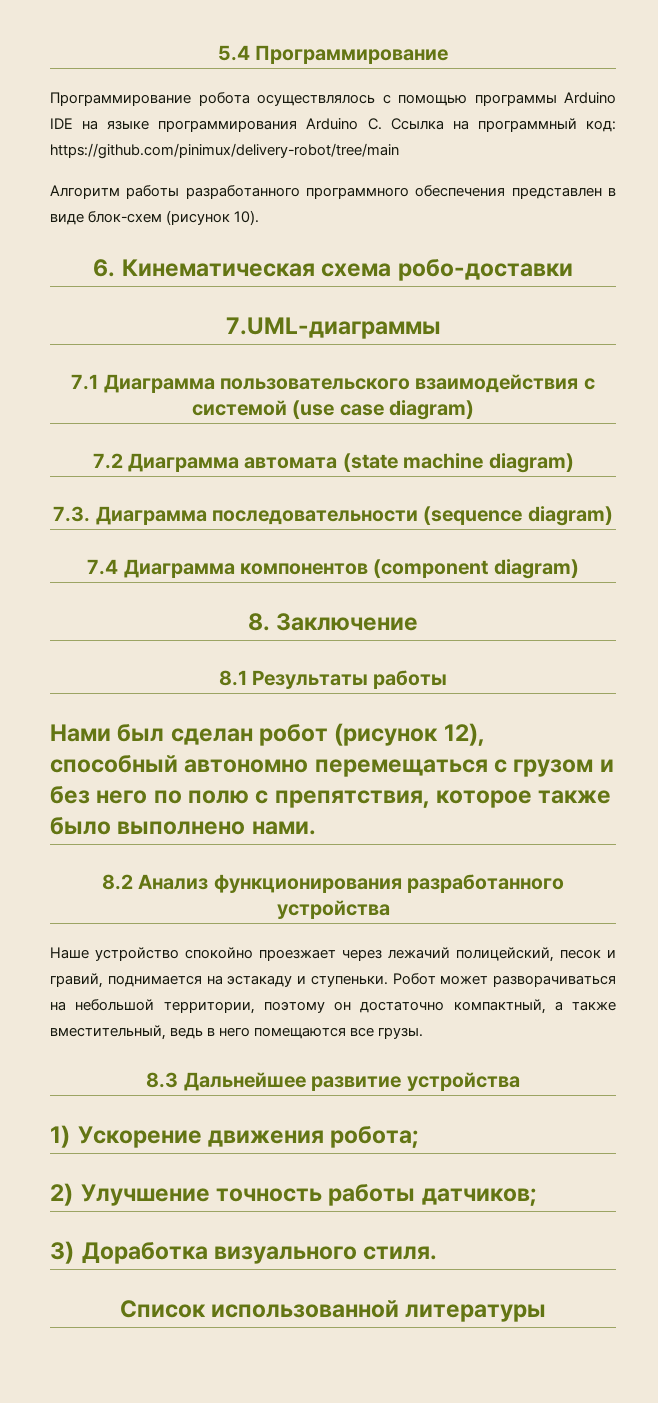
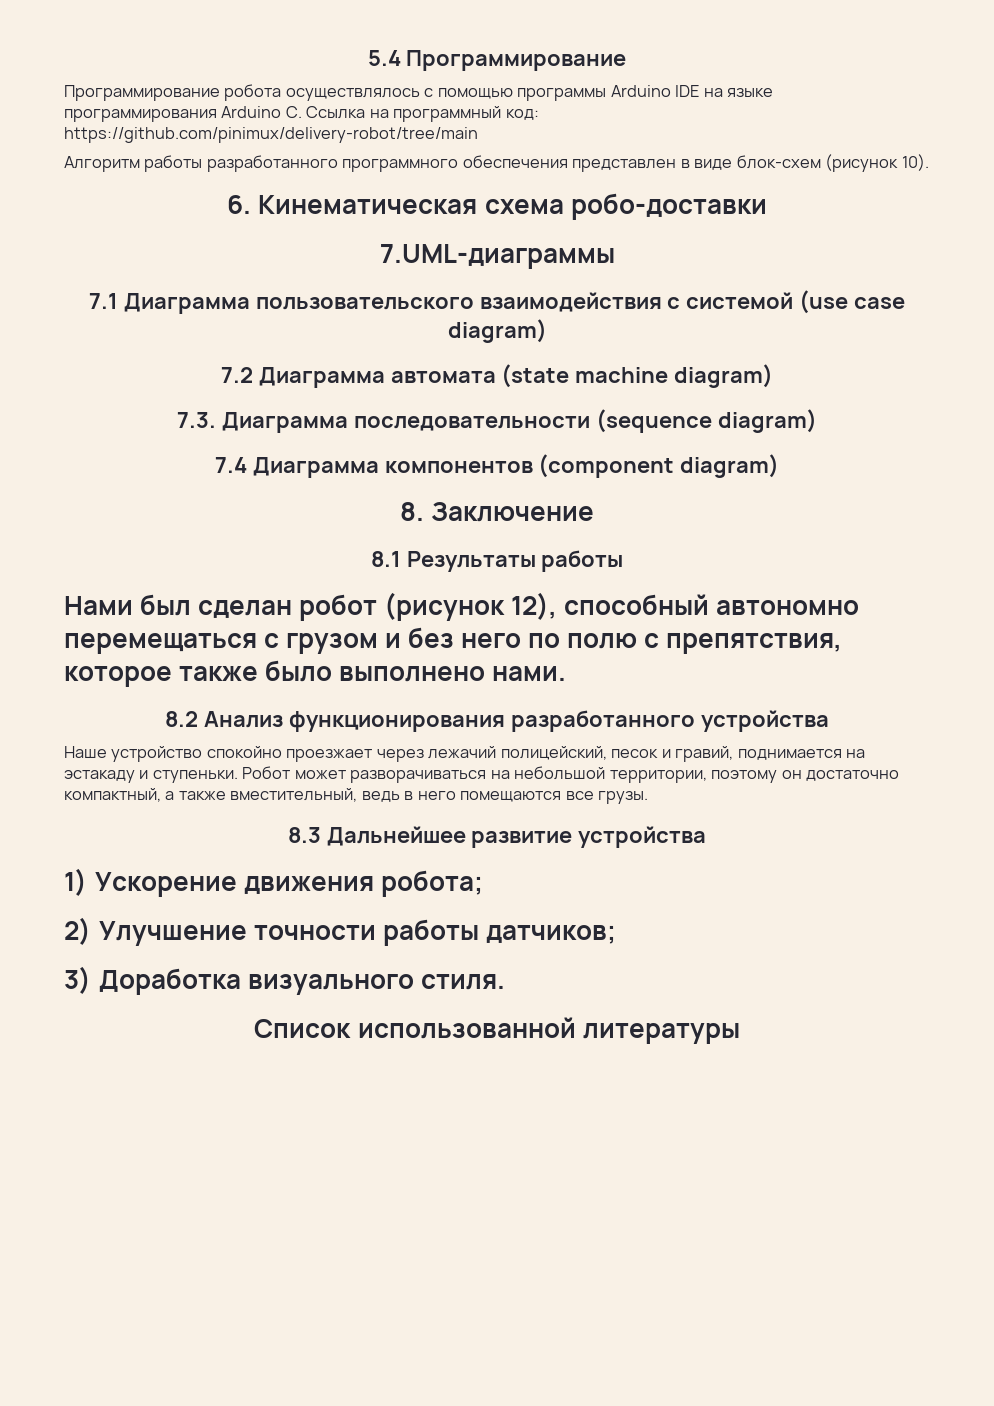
[215,1188,322,1202] точность -> [254,925,377,940] точности

